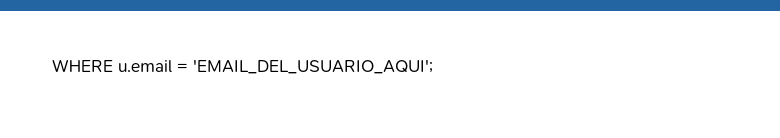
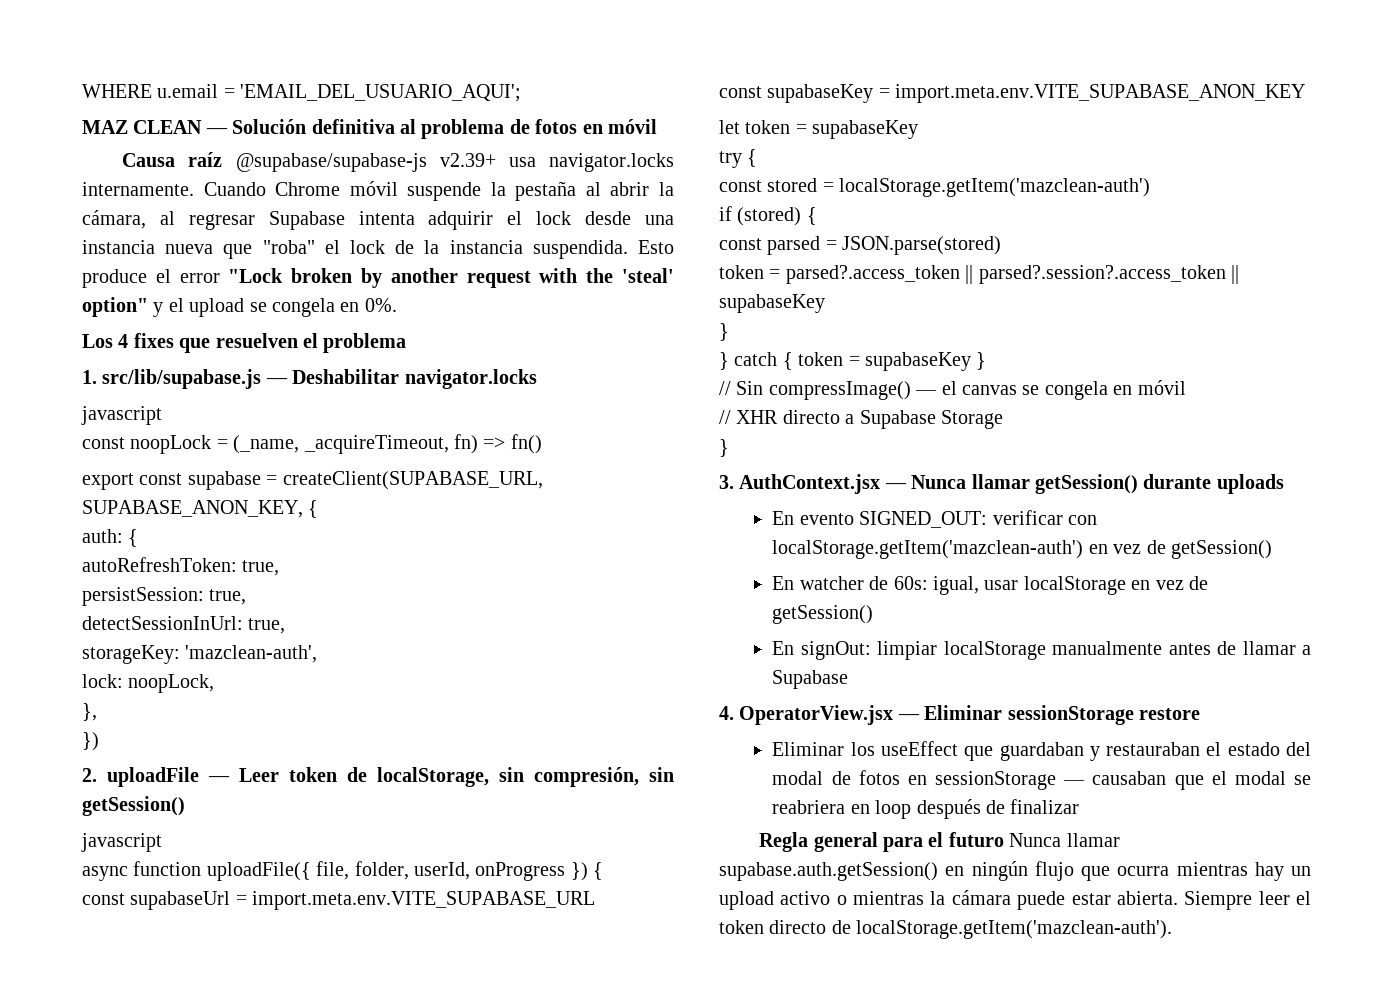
(433, 66) none -> [82,119,657,139] [122,152,674,172] [82,181,674,201] [82,210,675,230] [82,240,674,259] [82,268,674,288] [82,297,397,317] [82,333,407,353] [82,369,537,389] [81,406,162,425] [82,434,542,454] [82,471,543,490] [82,500,319,518] [82,529,139,547] [82,557,280,576] [82,587,247,606] [82,616,286,634] [82,645,318,664] [82,674,215,693] [82,703,97,721] [82,732,99,751] [82,767,674,787] [82,796,185,816] [81,833,162,852] [82,861,604,881] [82,891,596,910] [719,84,1306,103] [719,120,919,139] [719,149,758,168] [719,178,1151,197] [719,206,817,226] [719,236,1002,255] [719,265,1239,284] [719,294,825,313] [719,323,729,341] [719,352,987,371] [719,380,1186,400] [719,410,1003,429] [719,439,729,457] [719,474,1284,494] [772,510,1097,528] [772,540,1272,559] [772,576,1208,595] [772,605,874,624] [772,641,1311,660] [772,670,849,689] [719,705,1200,725] [772,741,1311,761] [772,770,1311,790] [772,799,1080,819] [759,832,1120,852] [719,861,1311,881] [719,890,1311,910] [719,920,1173,939] // MAZ CLEAN — Solución definitiva al problema de fotos en móvil // Causa raíz @supabase/supabase-js v2.39+ usa navigator.locks internamente. Cuando Chrome móvil suspende la pestaña al abrir la cámara, al regresar Supabase intenta adquirir el lock desde una instancia nueva que "roba" el lock de la instancia suspendida. Esto produce el error "Lock broken by another request with the 'steal' option" y el upload se congela en 0%. // Los 4 fixes que resuelven el problema // 1. src/lib/supabase.js — Deshabilitar navigator.locks // javascript // const noopLock = (_name, _acquireTimeout, fn) => fn() // export const supabase = createClient(SUPABASE_URL, SUPABASE_ANON_KEY, { // auth: { // autoRefreshToken: true, // persistSession: true, // detectSessionInUrl: true, // storageKey: 'mazclean-auth', // lock: noopLock, // }, // }) // 2. uploadFile — Leer token de localStorage, sin compresión, sin getSession() // javascript // async function uploadFile({ file, folder, userId, onProgress }) { // const supabaseUrl = import.meta.env.VITE_SUPABASE_URL // const supabaseKey = import.meta.env.VITE_SUPABASE_ANON_KEY // let token = supabaseKey // try { // const stored = localStorage.getItem('mazclean-auth') // if (stored) { // const parsed = JSON.parse(stored) // token = parsed?.access_token || parsed?.session?.access_token || supabaseKey // } // } catch { token = supabaseKey } // // Sin compressImage() — el canvas se congela en móvil // // XHR directo a Supabase Storage // } // 3. AuthContext.jsx — Nunca llamar getSession() durante uploads // En evento SIGNED_OUT: verificar con localStorage.getItem('mazclean-auth') en vez de getSession() // En watcher de 60s: igual, usar localStorage en vez de getSession() // En signOut: limpiar localStorage manualmente antes de llamar a Supabase // 4. OperatorView.jsx — Eliminar sessionStorage restore // Eliminar los useEffect que guardaban y restauraban el estado del modal de fotos en sessionStorage — causaban que el modal se reabriera en loop después de finalizar // Regla general para el futuro Nunca llamar supabase.auth.getSession() en ningún flujo que ocurra mientras hay un upload activo o mientras la cámara puede estar abierta. Siempre leer el token directo de localStorage.getItem('mazclean-auth').

